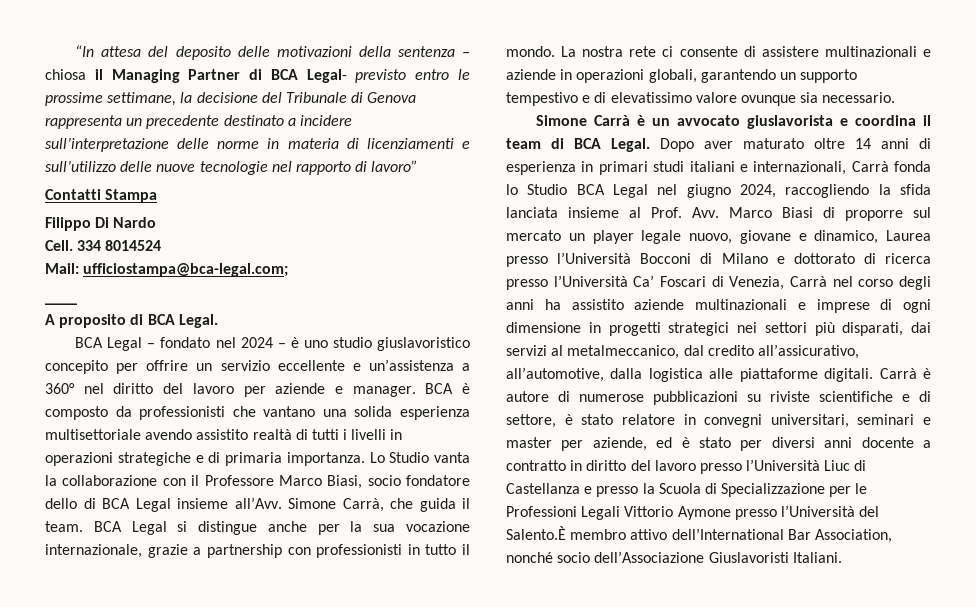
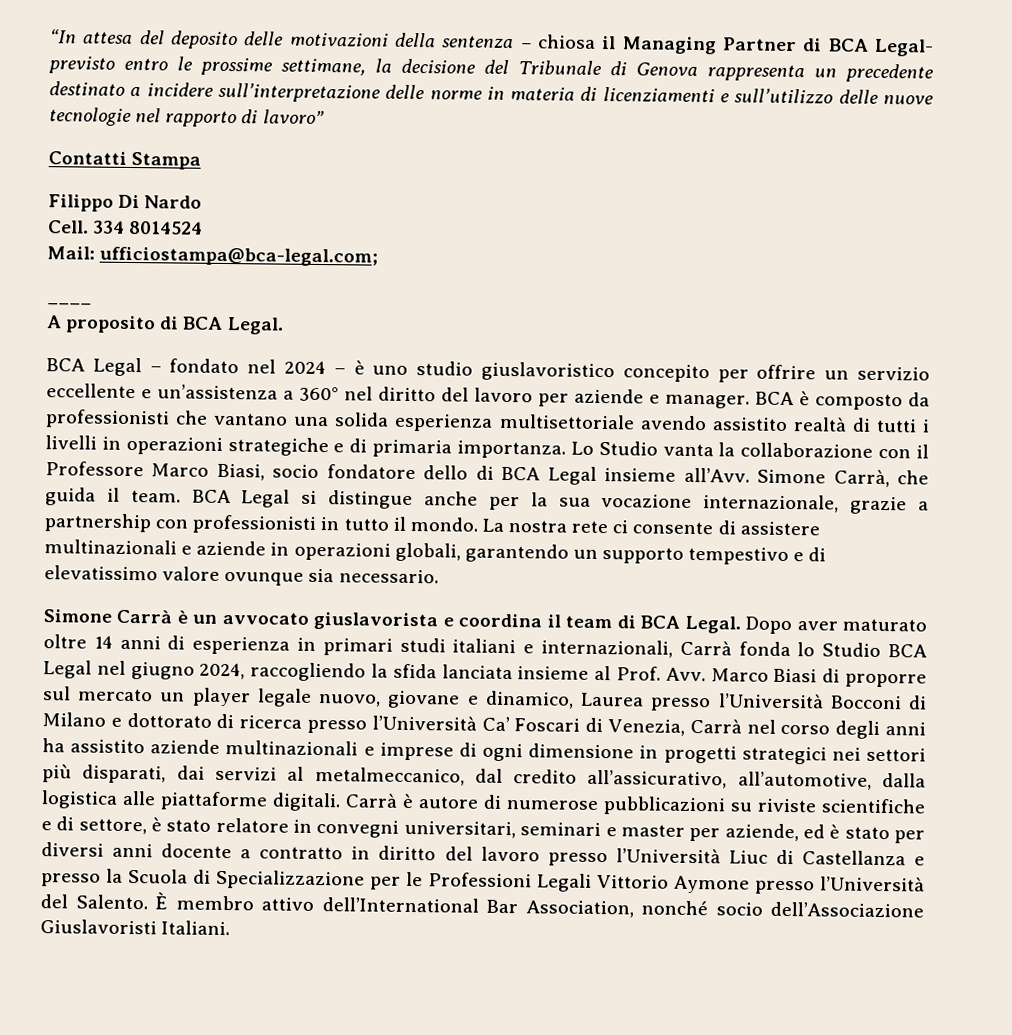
[506,526,566,540] Salento.È -> [75,892,169,910] Salento. È

